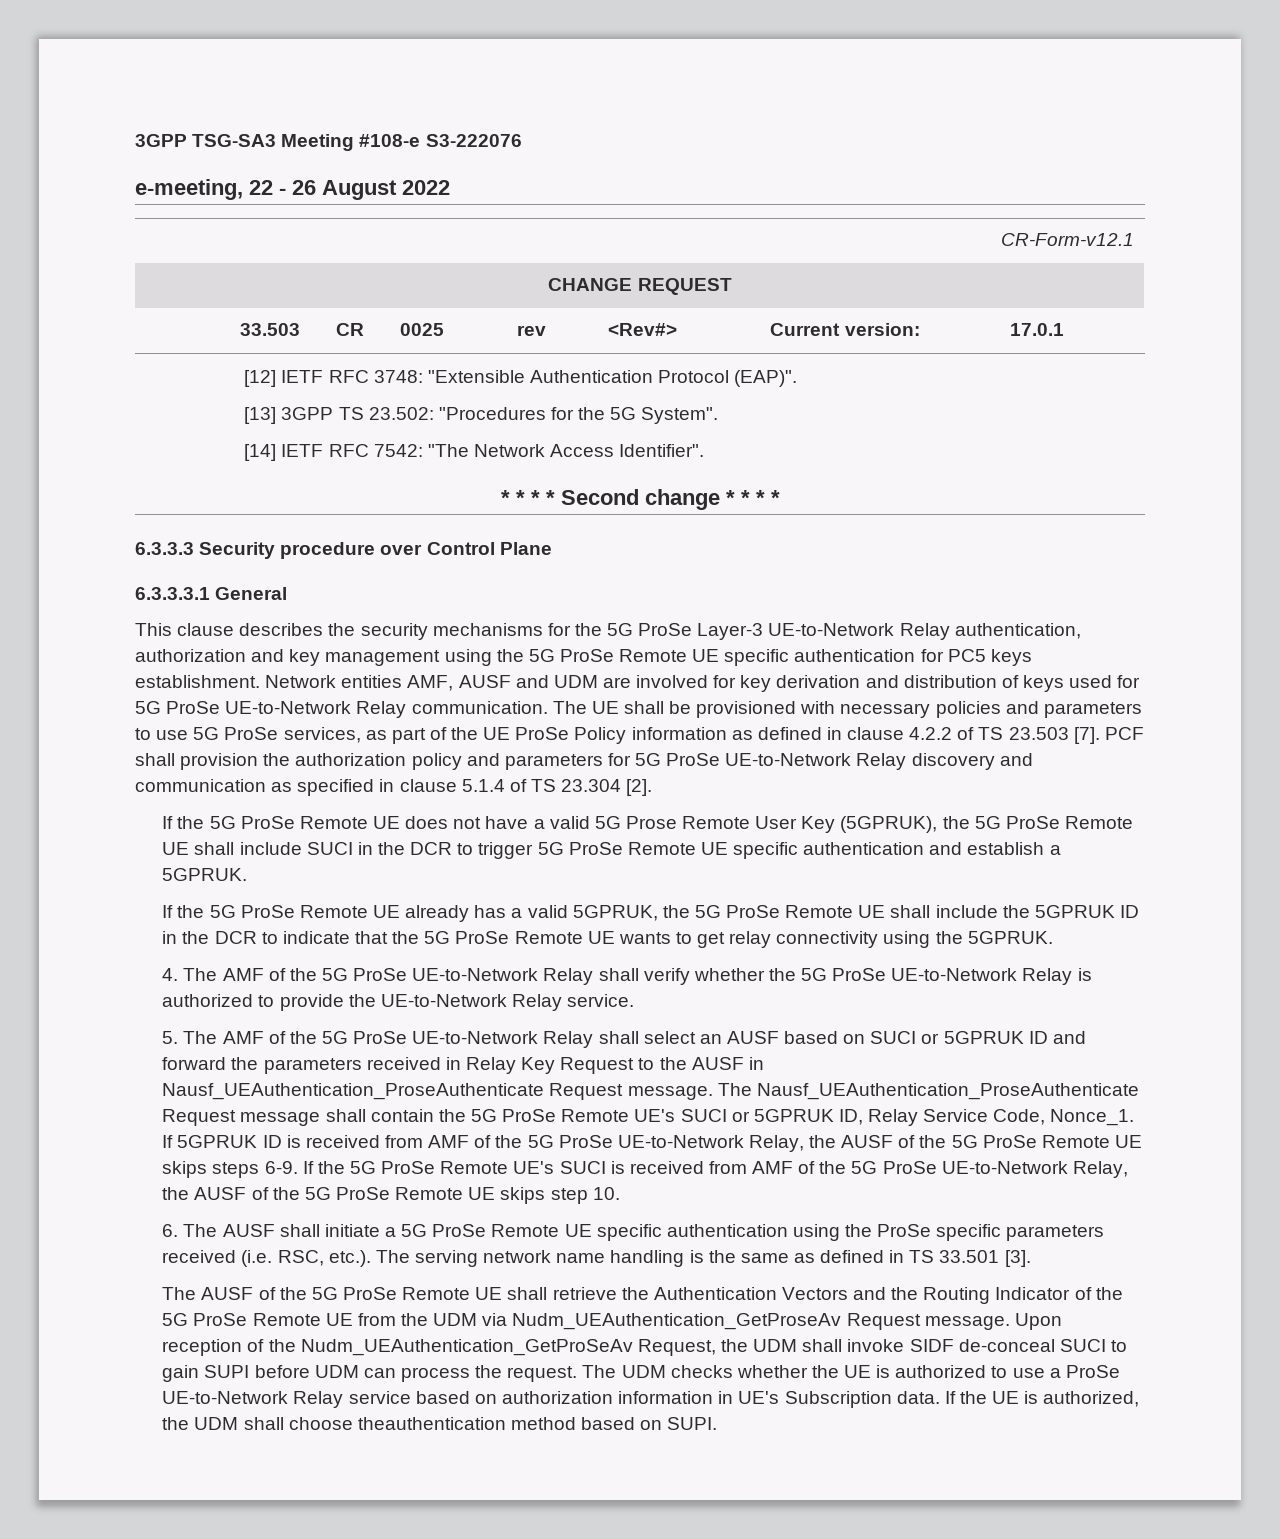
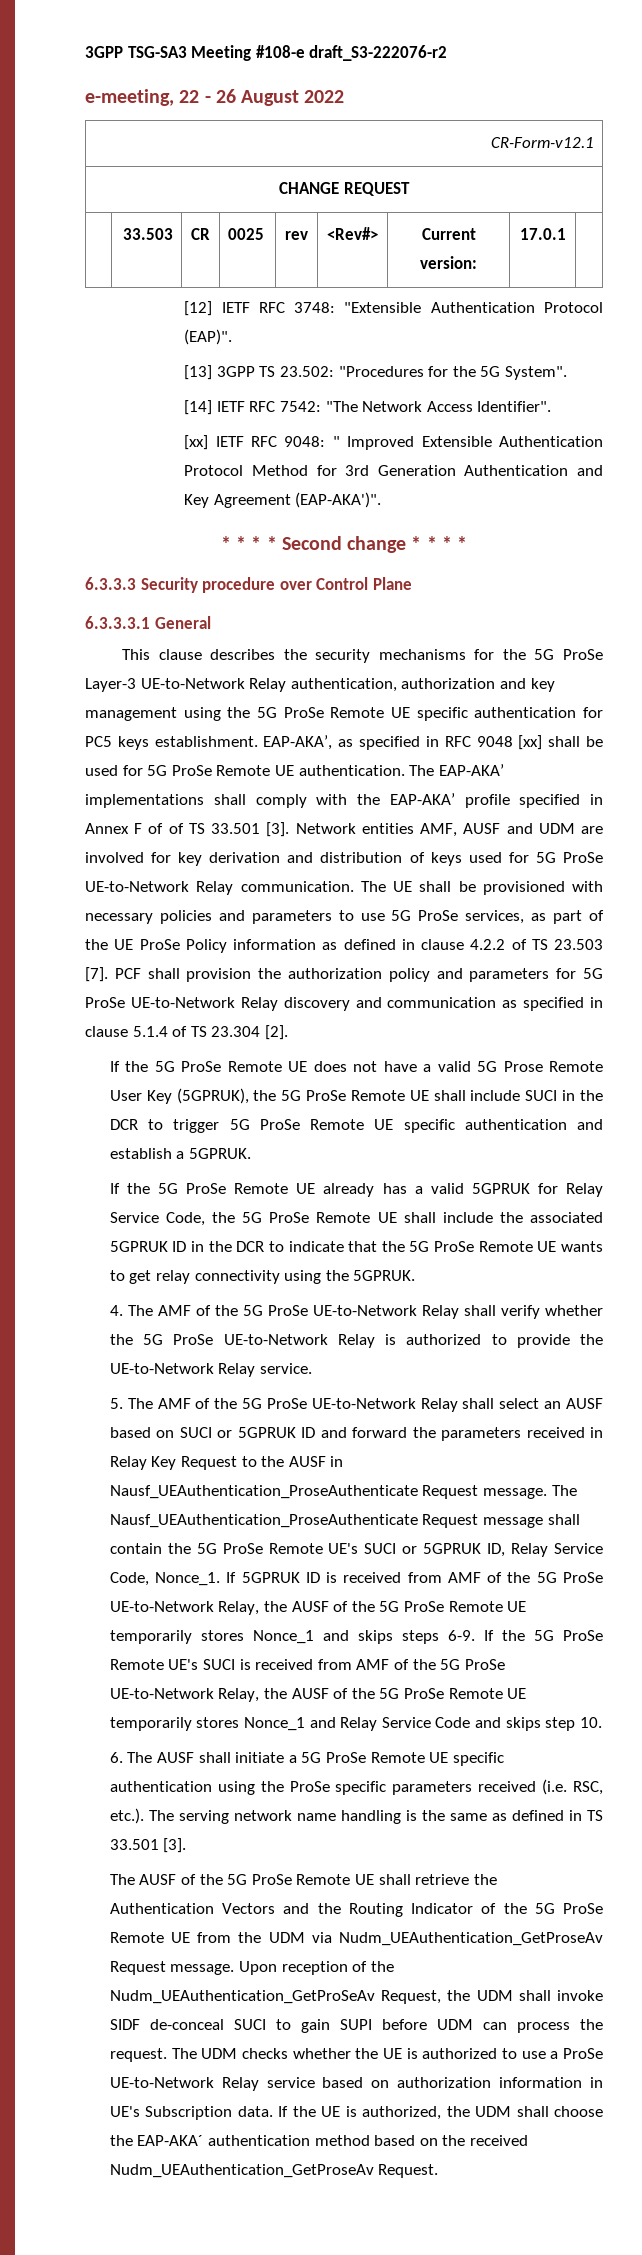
[425,134,522,147] S3-222076 -> [309,45,448,61] draft_S3-222076-r2
(705, 450) none -> [184,435,603,450] [184,465,603,476] [184,492,382,508] // [xx] IETF RFC 9048: " Improved Extensible Authentication Protocol Method for 3rd Generation Authentication and Key Agreement (EAP-AKA')".
(260, 681) none -> [263,735,603,750] [85,764,504,776] [85,793,603,808] [85,822,290,837] EAP-AKA’, as specified in RFC 9048 [xx] shall be used for 5G ProSe Remote UE authentication. The EAP-AKA’ implementations shall comply with the EAP-AKA’ profile specified in Annex F of of TS 33.501 [3].
[572,905,658,921] 5GPRUK, -> [471,1183,603,1197] [109,1212,205,1226] 5GPRUK for Relay Service Code,
(1030, 911) none -> [529,1212,603,1223] associated
(1142, 1141) none -> [109,1630,349,1644] temporarily stores Nonce_1 and
(496, 1193) none -> [109,1717,501,1731] temporarily stores Nonce_1 and Relay Service Code and
[357,1417,718,1430] theauthentication method based on SUPI. -> [109,2135,528,2146] [109,2164,439,2178] the EAP-AKA´ authentication method based on the received Nudm_UEAuthentication_GetProseAv Request.

